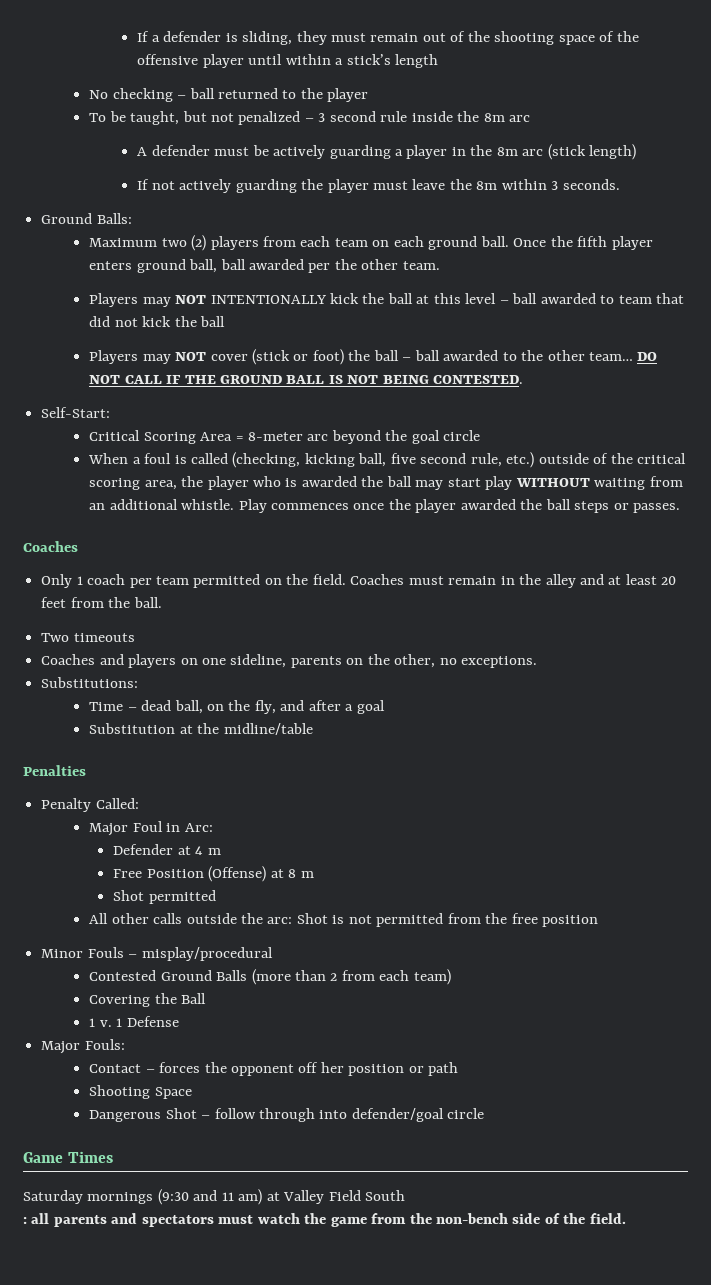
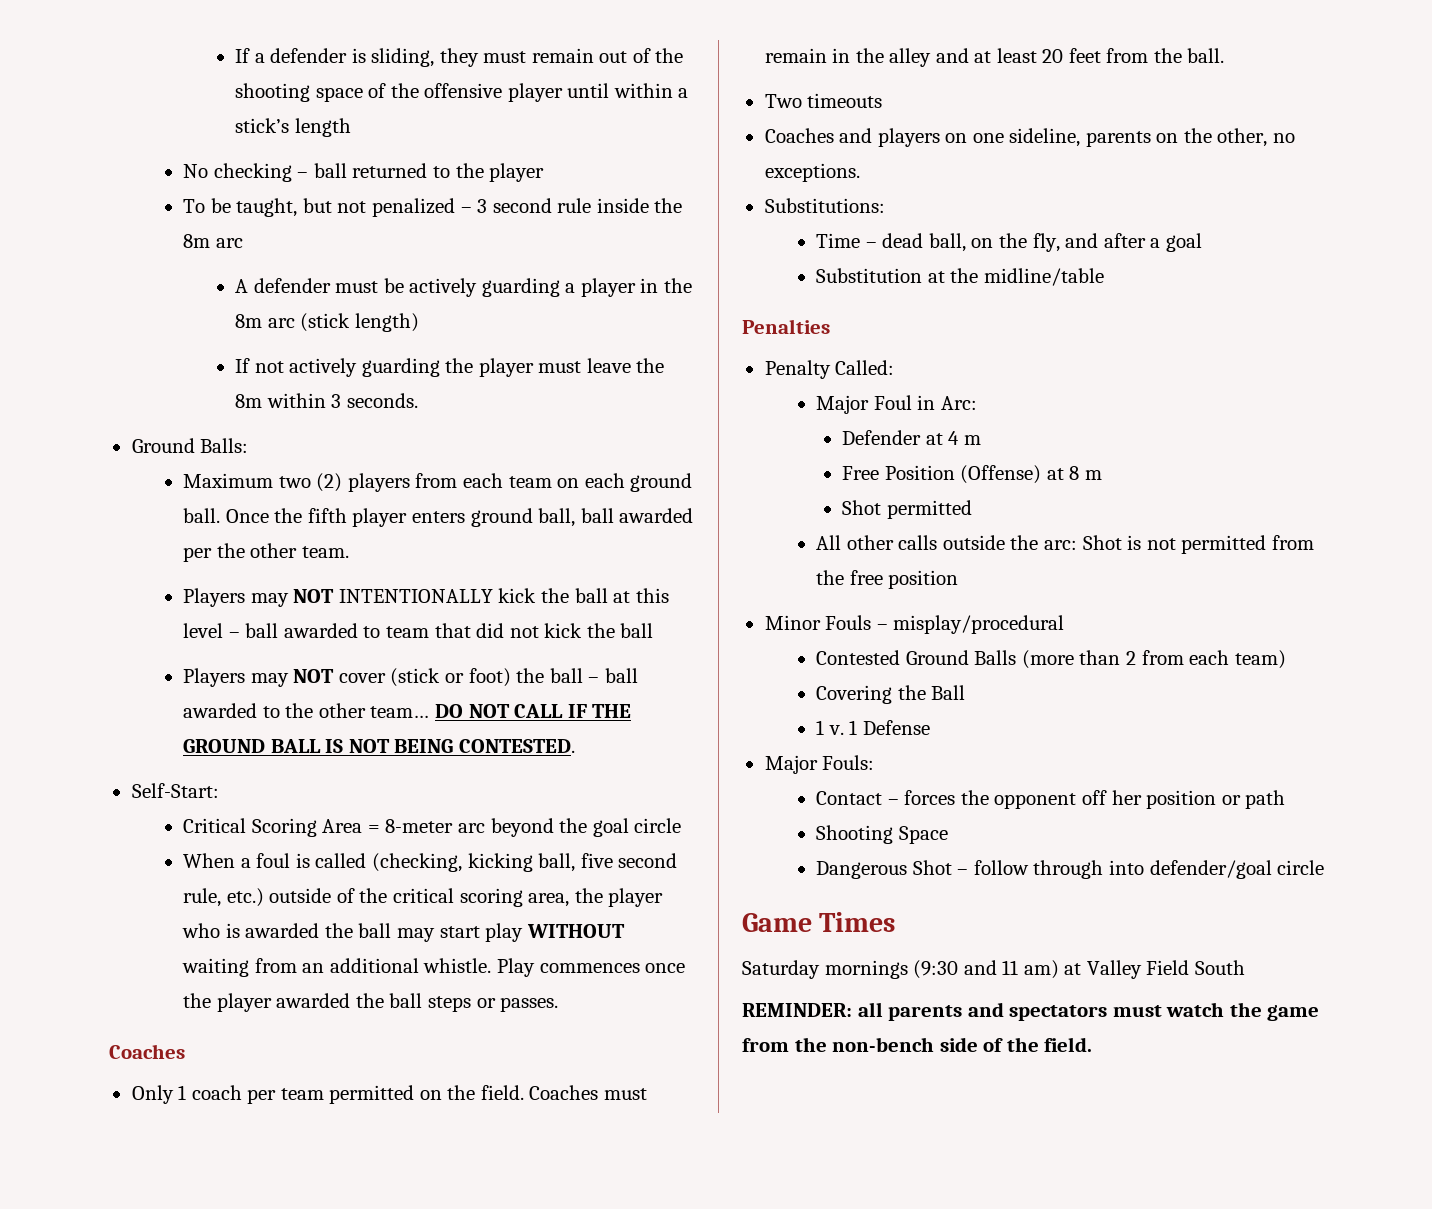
[23,1217,27,1224] : -> [742,1003,852,1017] REMINDER:

